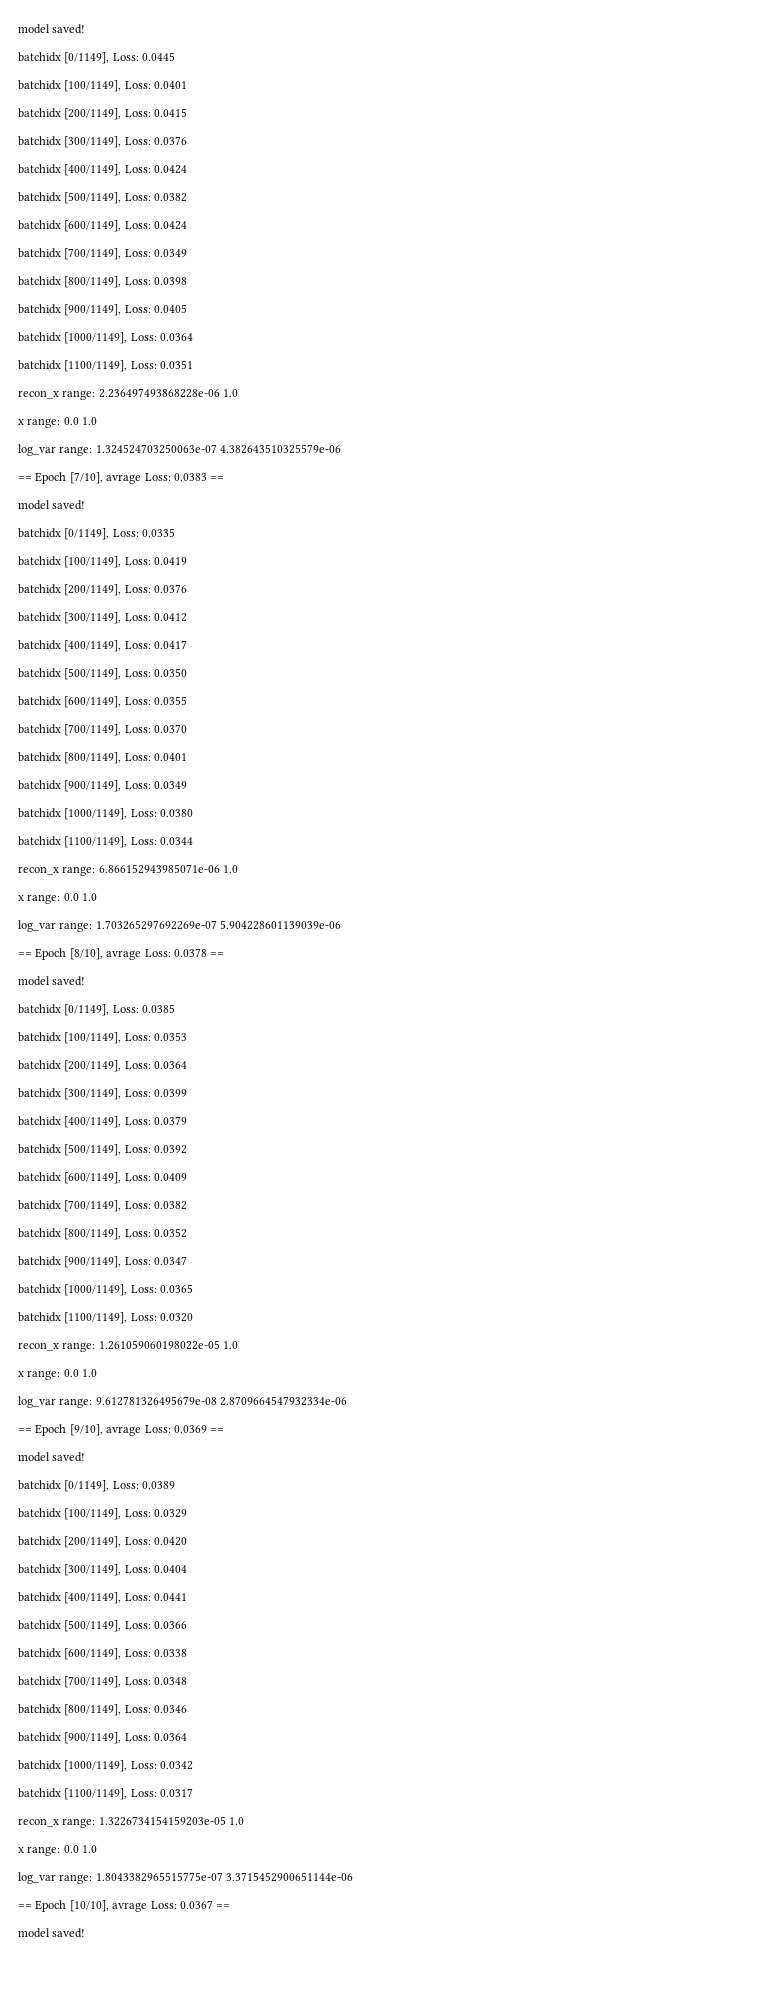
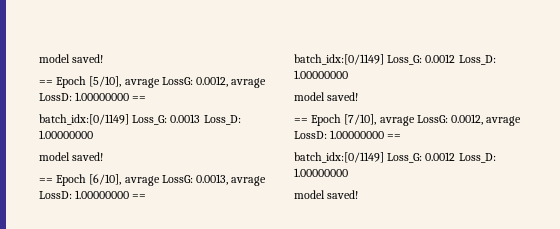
[18,24,86,34] [18,52,176,64] [18,80,188,92] [18,108,188,120] [18,136,188,148] [18,164,188,176] [18,192,188,204] [18,220,188,232] [18,248,188,260] [18,276,188,288] [18,304,188,316] [18,332,194,344] [18,360,194,372] [18,388,239,400] [18,417,98,428] [18,444,342,456] [18,472,225,484] [18,500,86,510] [18,528,176,540] [18,556,188,568] [18,584,188,596] [18,612,188,624] [18,640,188,652] [18,668,188,680] [18,696,188,708] [18,724,188,736] [18,752,188,764] [18,780,188,792] [18,808,194,820] [18,836,194,848] [18,864,239,876] [18,893,98,904] [18,920,342,932] [18,948,225,960] [18,976,86,986] [18,1004,176,1016] [18,1032,188,1044] [18,1060,188,1072] [18,1088,188,1100] [18,1116,188,1128] [18,1144,188,1156] [18,1172,188,1184] [18,1200,188,1212] [18,1228,188,1240] [18,1256,188,1268] [18,1284,194,1296] [18,1312,194,1324] [18,1340,239,1352] [18,1369,98,1380] [18,1396,348,1408] [18,1424,225,1436] [18,1452,86,1462] [18,1480,176,1492] [18,1508,188,1520] [18,1536,188,1548] [18,1564,188,1576] [18,1592,188,1604] [18,1620,188,1632] [18,1648,188,1660] [18,1676,188,1688] [18,1704,188,1716] [18,1732,188,1744] [18,1760,194,1772] [18,1788,194,1800] [18,1816,245,1828] [18,1845,98,1856] [18,1872,354,1884] [18,1900,231,1912] model saved! // batchidx [0/1149], Loss: 0.0445 // batchidx [100/1149], Loss: 0.0401 // batchidx [200/1149], Loss: 0.0415 // batchidx [300/1149], Loss: 0.0376 // batchidx [400/1149], Loss: 0.0424 // batchidx [500/1149], Loss: 0.0382 // batchidx [600/1149], Loss: 0.0424 // batchidx [700/1149], Loss: 0.0349 // batchidx [800/1149], Loss: 0.0398 // batchidx [900/1149], Loss: 0.0405 // batchidx [1000/1149], Loss: 0.0364 // batchidx [1100/1149], Loss: 0.0351 // recon_x range: 2.236497493868228e-06 1.0 // x range: 0.0 1.0 // log_var range: 1.324524703250063e-07 4.382643510325579e-06 // == Epoch [7/10], avrage Loss: 0.0383 == // model saved! // batchidx [0/1149], Loss: 0.0335 // batchidx [100/1149], Loss: 0.0419 // batchidx [200/1149], Loss: 0.0376 // batchidx [300/1149], Loss: 0.0412 // batchidx [400/1149], Loss: 0.0417 // batchidx [500/1149], Loss: 0.0350 // batchidx [600/1149], Loss: 0.0355 // batchidx [700/1149], Loss: 0.0370 // batchidx [800/1149], Loss: 0.0401 // batchidx [900/1149], Loss: 0.0349 // batchidx [1000/1149], Loss: 0.0380 // batchidx [1100/1149], Loss: 0.0344 // recon_x range: 6.866152943985071e-06 1.0 // x range: 0.0 1.0 // log_var range: 1.703265297692269e-07 5.904228601139039e-06 // == Epoch [8/10], avrage Loss: 0.0378 == // model saved! // batchidx [0/1149], Loss: 0.0385 // batchidx [100/1149], Loss: 0.0353 // batchidx [200/1149], Loss: 0.0364 // batchidx [300/1149], Loss: 0.0399 // batchidx [400/1149], Loss: 0.0379 // batchidx [500/1149], Loss: 0.0392 // batchidx [600/1149], Loss: 0.0409 // batchidx [700/1149], Loss: 0.0382 // batchidx [800/1149], Loss: 0.0352 // batchidx [900/1149], Loss: 0.0347 // batchidx [1000/1149], Loss: 0.0365 // batchidx [1100/1149], Loss: 0.0320 // recon_x range: 1.261059060198022e-05 1.0 // x range: 0.0 1.0 // log_var range: 9.612781326495679e-08 2.8709664547932334e-06 // == Epoch [9/10], avrage Loss: 0.0369 == // model saved! // batchidx [0/1149], Loss: 0.0389 // batchidx [100/1149], Loss: 0.0329 // batchidx [200/1149], Loss: 0.0420 // batchidx [300/1149], Loss: 0.0404 // batchidx [400/1149], Loss: 0.0441 // batchidx [500/1149], Loss: 0.0366 // batchidx [600/1149], Loss: 0.0338 // batchidx [700/1149], Loss: 0.0348 // batchidx [800/1149], Loss: 0.0346 // batchidx [900/1149], Loss: 0.0364 // batchidx [1000/1149], Loss: 0.0342 // batchidx [1100/1149], Loss: 0.0317 // recon_x range: 1.3226734154159203e-05 1.0 // x range: 0.0 1.0 // log_var range: 1.8043382965515775e-07 3.3715452900651144e-06 // == Epoch [10/10], avrage Loss: 0.0367 == -> [39,54,104,63] [39,76,267,88] [39,92,147,101] [39,114,241,125] [39,130,93,139] [39,152,104,161] [39,174,267,186] [39,190,147,199] [294,54,496,65] [294,70,348,79] [294,92,359,101] [294,114,522,126] [294,130,402,139] [294,152,496,163] [294,168,348,177] model saved! // == Epoch [5/10], avrage LossG: 0.0012, avrage LossD: 1.00000000 == // batch_idx:[0/1149] Loss_G: 0.0013 Loss_D: 1.00000000 // model saved! // == Epoch [6/10], avrage LossG: 0.0013, avrage LossD: 1.00000000 == // batch_idx:[0/1149] Loss_G: 0.0012 Loss_D: 1.00000000 // model saved! // == Epoch [7/10], avrage LossG: 0.0012, avrage LossD: 1.00000000 == // batch_idx:[0/1149] Loss_G: 0.0012 Loss_D: 1.00000000

